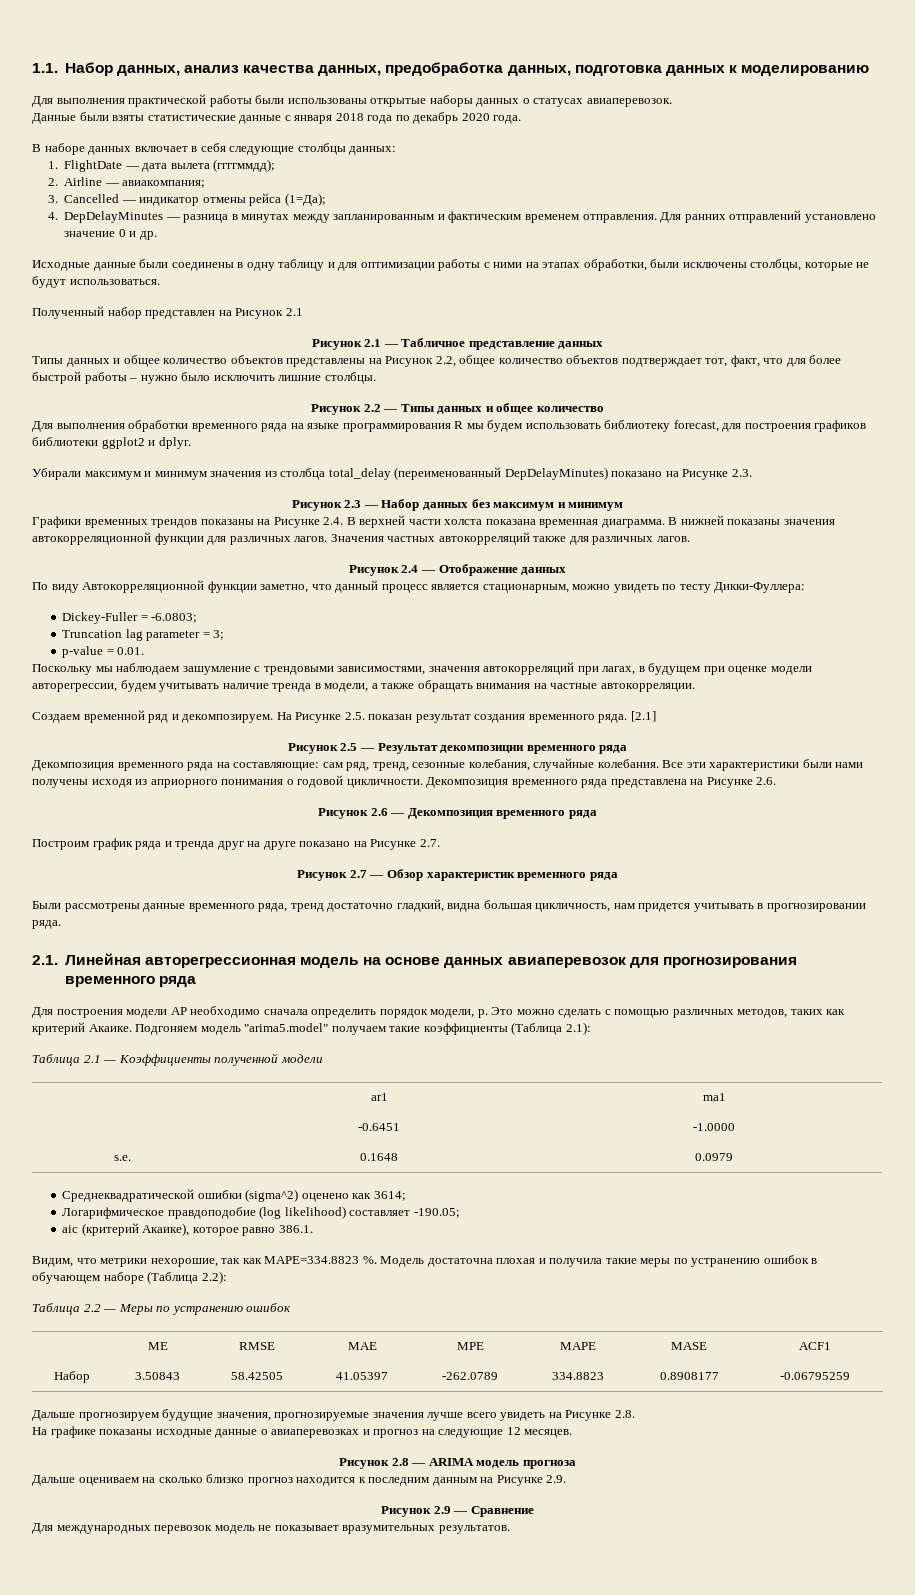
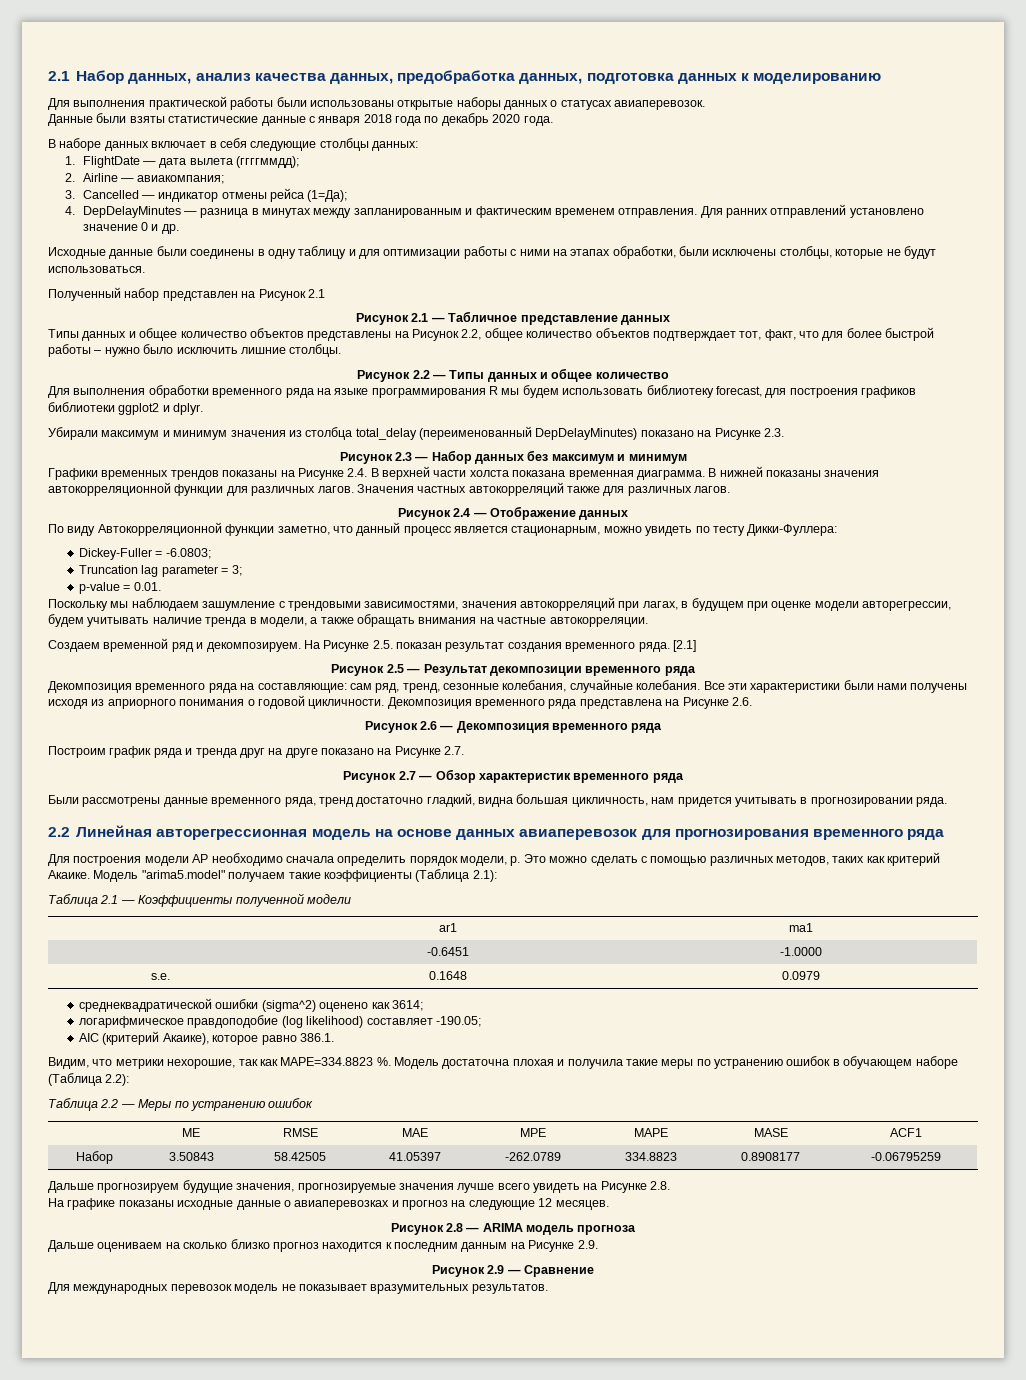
[32,63,58,73] 1.1. -> [48,71,70,81] 2.1
[32,955,58,965] 2.1. -> [48,827,70,837] 2.2
[135,1024,241,1035] Подгоняем модель -> [93,870,139,882] Модель
[62,1189,195,1202] Среднеквадратической -> [79,998,213,1012] среднеквадратической
[62,1207,165,1219] Логарифмическое -> [79,1016,185,1028] логарифмическое
[62,1225,79,1233] aic -> [79,1033,100,1042] AIC

